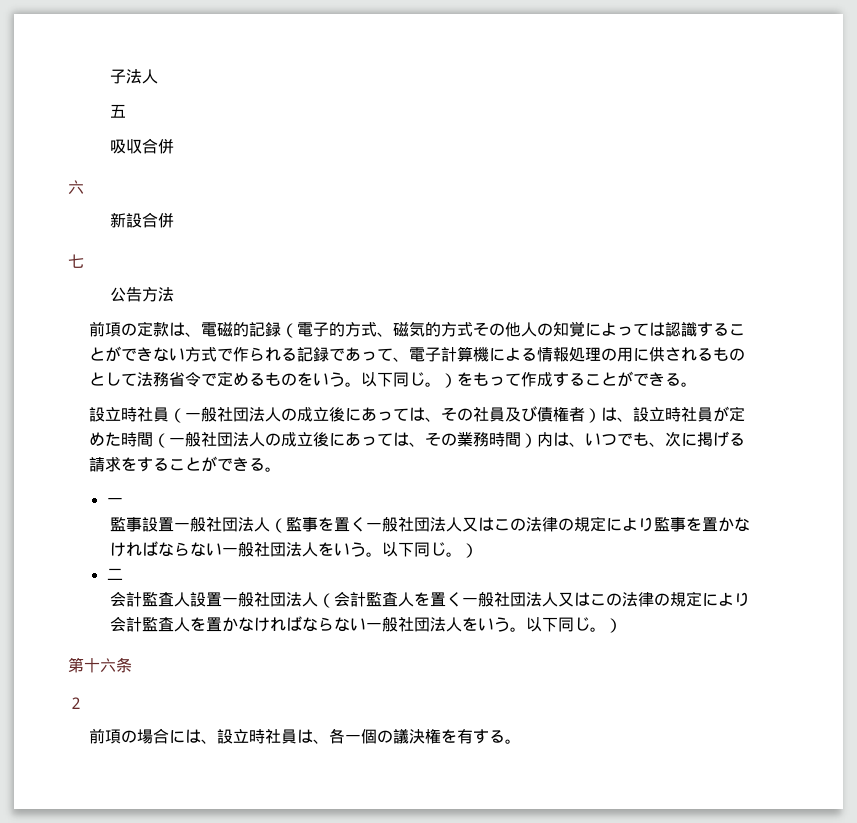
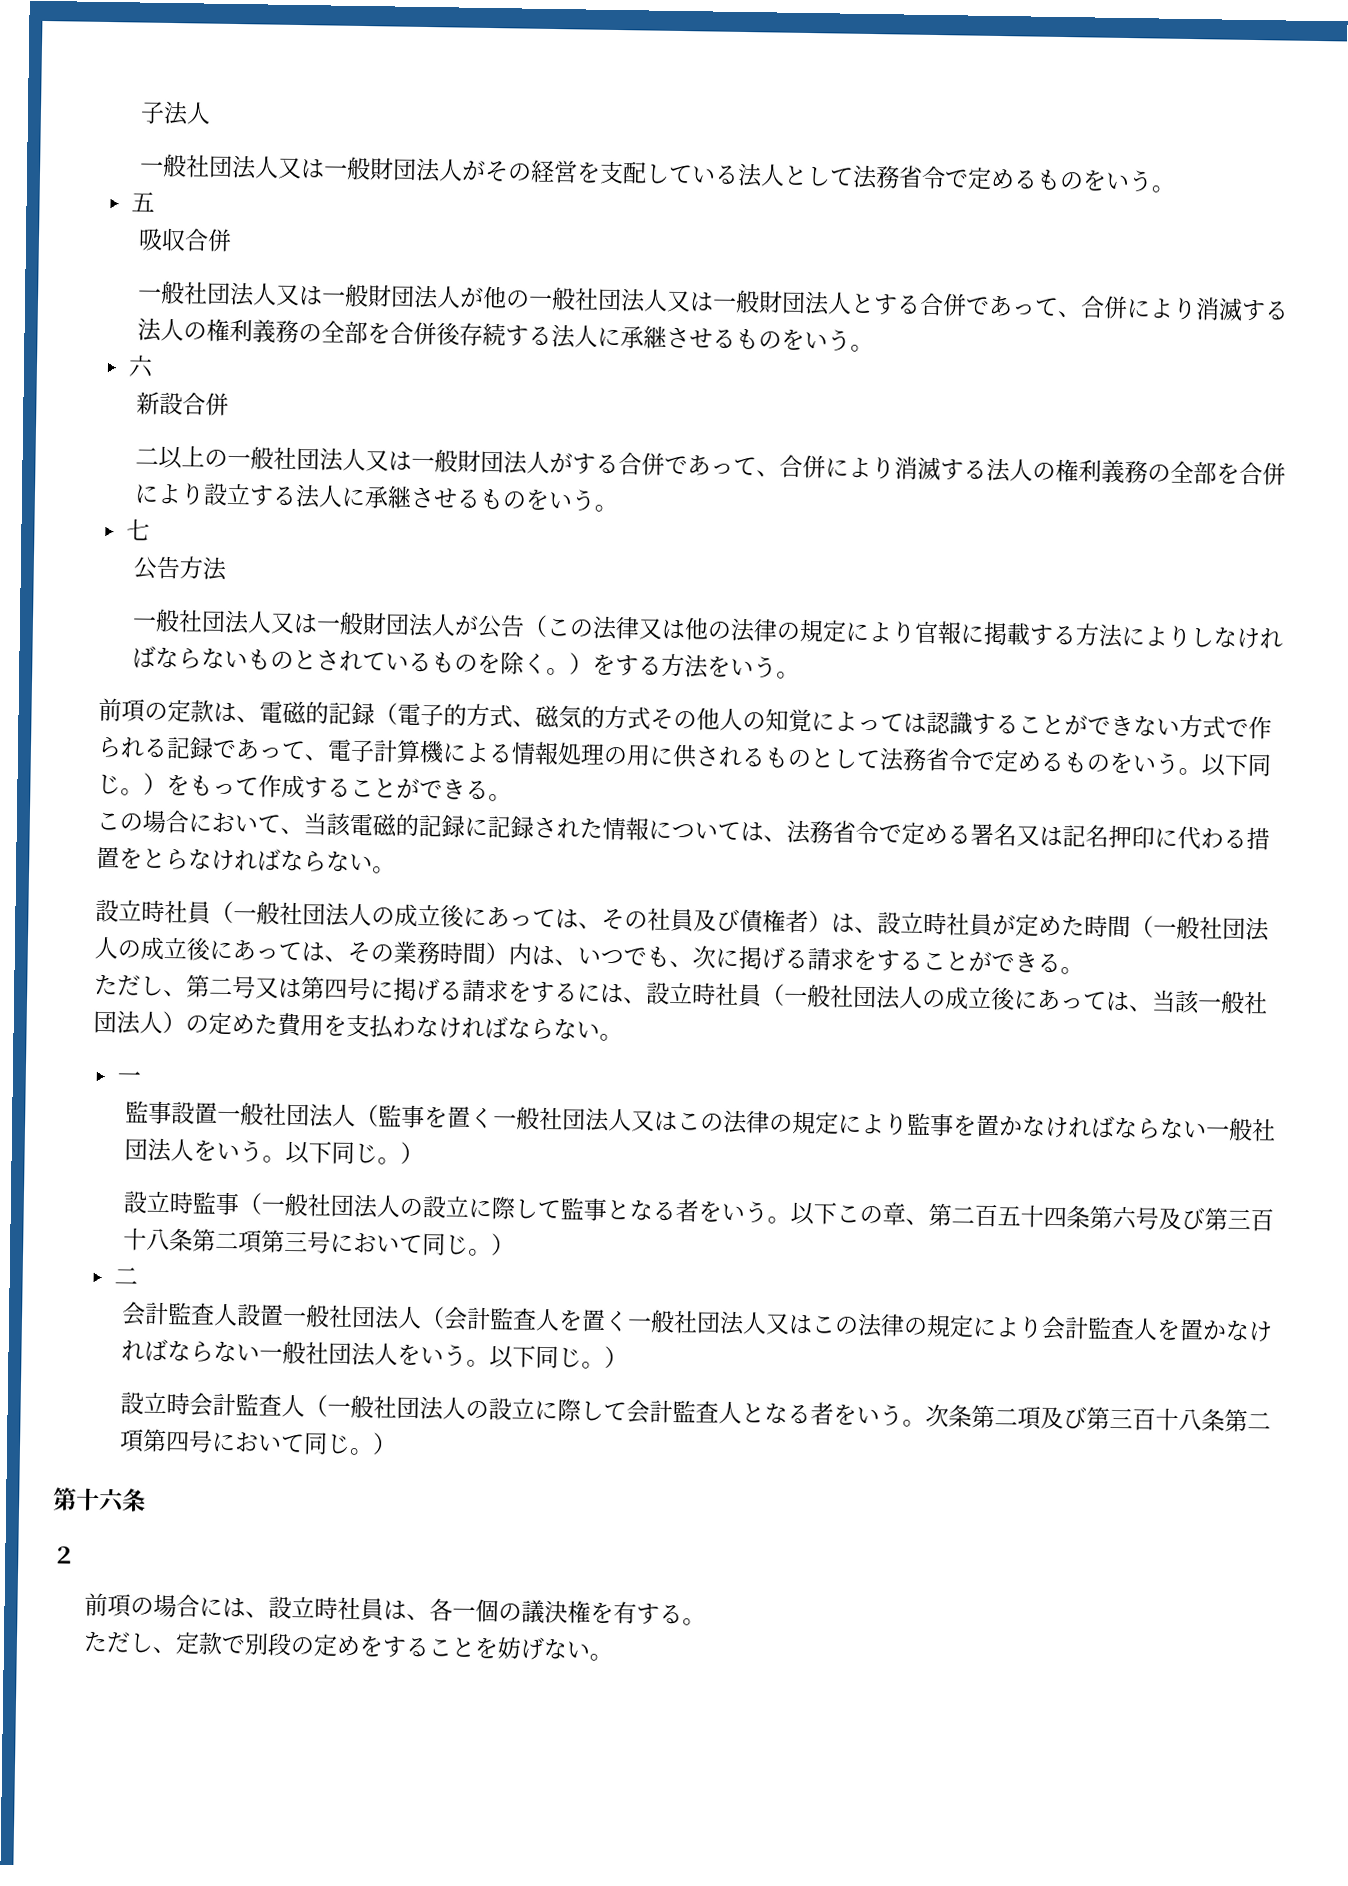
[110,104,127,118] [110,138,175,154] [68,180,84,195] [110,212,175,228] [68,254,84,268] [110,287,175,302] 五 // 吸収合併 // 六 // 新設合併 // 七 // 公告方法 -> [139,153,1175,193] [131,191,156,212] [137,227,232,252] [137,280,1289,322] [136,317,874,353] [128,354,155,378] [135,391,229,416] [134,445,1286,486] [133,482,618,513] [126,518,151,541] [132,555,228,581] [131,608,1284,650] [131,645,800,679] 一般社団法人又は一般財団法人がその経営を支配している法人として法務省令で定めるものをいう。 // 五 // 吸収合併 // 一般社団法人又は一般財団法人が他の一般社団法人又は一般財団法人とする合併であって、合併により消滅する法人の権利義務の全部を合併後存続する法人に承継させるものをいう。 // 六 // 新設合併 // 二以上の一般社団法人又は一般財団法人がする合併であって、合併により消滅する法人の権利義務の全部を合併により設立する法人に承継させるものをいう。 // 七 // 公告方法 // 一般社団法人又は一般財団法人が公告（この法律又は他の法律の規定により官報に掲載する方法によりしなければならないものとされているものを除く。）をする方法をいう。
(698, 384) none -> [95,809,1270,851] [95,845,396,874] // この場合において、当該電磁的記録に記録された情報については、法務省令で定める署名又は記名押印に代わる措置をとらなければならない。
(282, 469) none -> [93,973,1268,1015] [92,1010,623,1042] // ただし、第二号又は第四号に掲げる請求をするには、設立時社員（一般社団法人の成立後にあっては、当該一般社団法人）の定めた費用を支払わなければならない。
(479, 550) none -> [122,1190,1274,1232] [122,1227,515,1257] // 設立時監事（一般社団法人の設立に際して監事となる者をいう。以下この章、第二百五十四条第六号及び第三百十八条第二項第三号において同じ。）
(623, 625) none -> [119,1391,1271,1433] [118,1428,397,1456] // 設立時会計監査人（一般社団法人の設立に際して会計監査人となる者をいう。次条第二項及び第三百十八条第二項第四号において同じ。）
(522, 741) none -> [82,1630,613,1662] // ただし、定款で別段の定めをすることを妨げない。

